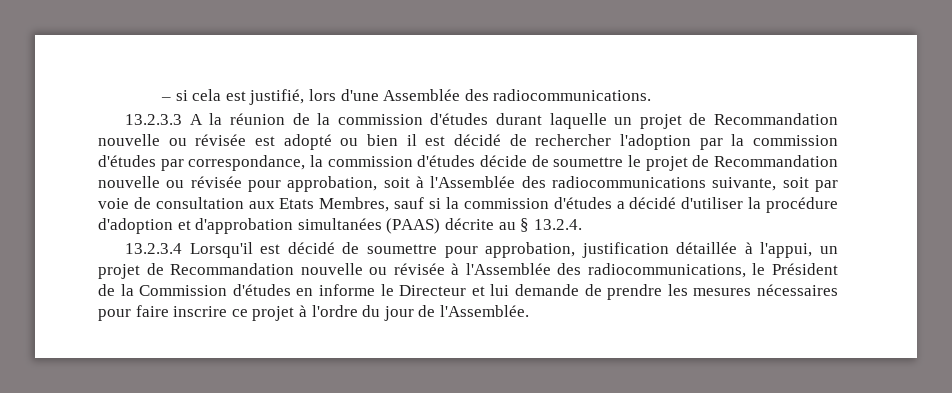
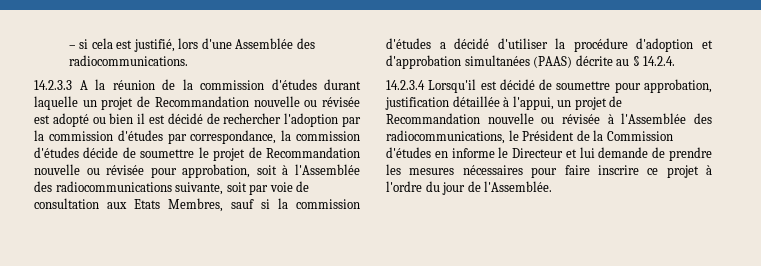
[125,114,183,125] 13.2.3.3 -> [34,80,72,90] 14.2.3.3
[533,219,582,230] [125,243,183,254] 13.2.4. // 13.2.3.4 -> [643,56,676,66] [386,80,425,90] 14.2.4. // 14.2.3.4

